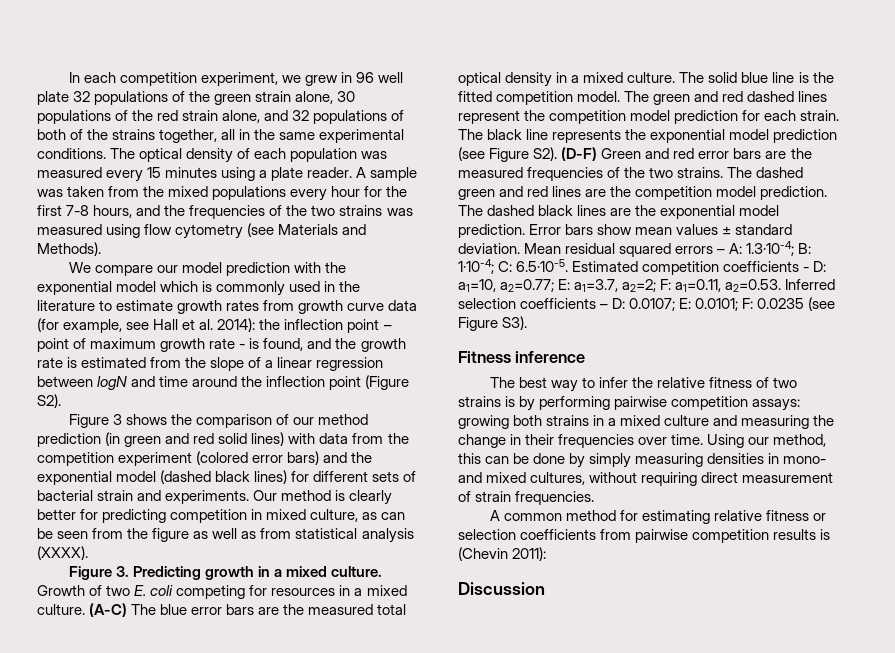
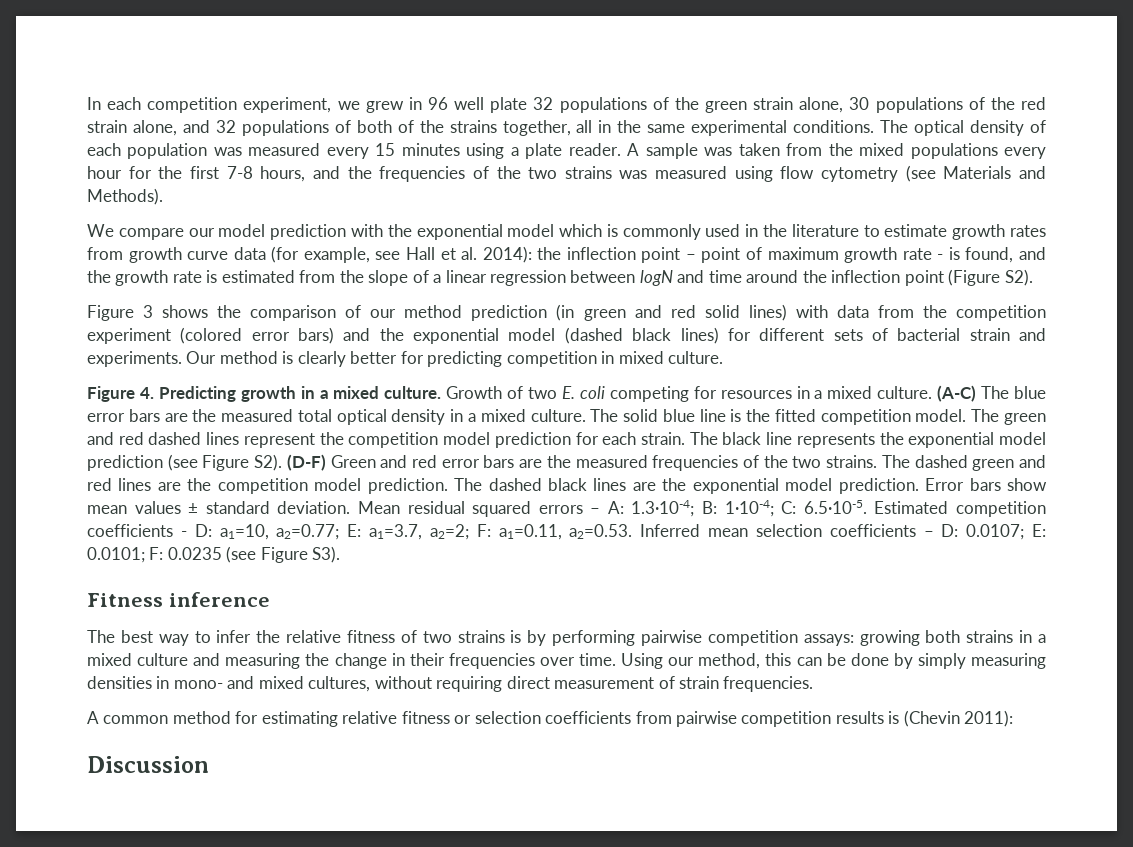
[310,509,406,522] [37,528,414,543] [37,546,88,560] [68,566,130,580] culture, as can be seen from the figure as well as from statistical analysis (XXXX). // Figure 3. -> [668,351,724,364] [87,386,154,402] culture. // Figure 4.
(836, 284) none -> [708,528,748,537] mean

